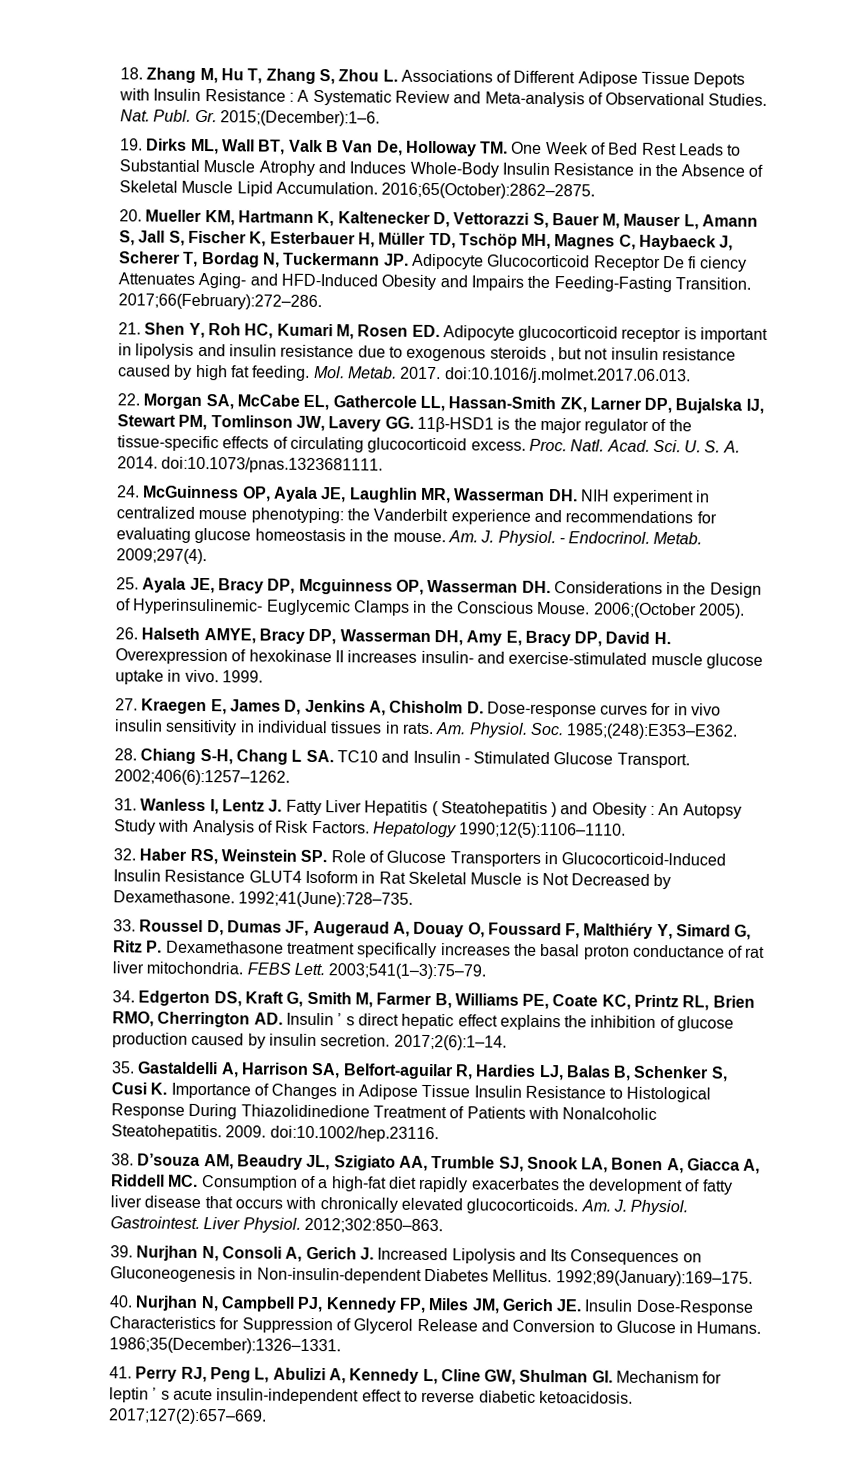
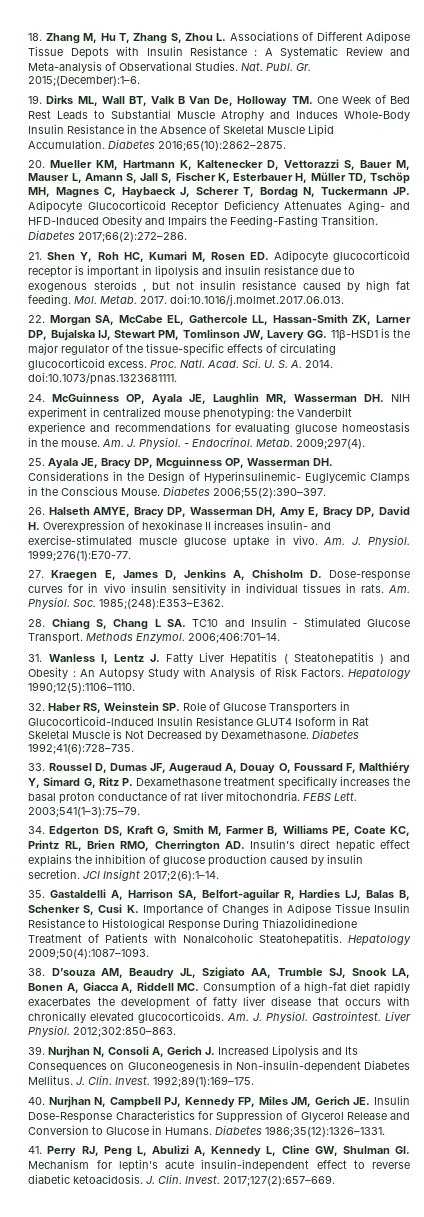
[381,182,596,200] 2016;65(October):2862–2875. -> [108,139,287,151] Diabetes 2016;65(10):2862–2875.
[662,256,748,272] De fi ciency -> [223,200,279,212] Deficiency
[117,293,322,311] 2017;66(February):272–286. -> [28,230,188,242] Diabetes 2017;66(2):272–286.
[592,602,745,619] 2006;(October 2005). -> [163,486,327,498] Diabetes 2006;55(2):390–397.
[221,670,263,683] 1999. -> [323,535,410,547] [28,550,132,561] Am. J. Physiol. 1999;276(1):E70-77.
[199,748,233,765] S-H, -> [96,619,108,629] S,
[113,769,290,786] 2002;406(6):1257–1262. -> [86,632,281,643] Methods Enzymol. 2006;406:701–14.
[238,891,414,908] 1992;41(June):728–735. -> [312,729,360,739] [28,743,135,754] Diabetes 1992;41(6):728–735.
[285,1012,355,1026] Insulin ’ s -> [250,839,296,849] Insulin’s
(391, 1040) none -> [83,869,141,881] JCI Insight
[225,1125,439,1143] 2009. doi:10.1002/hep.23116. -> [348,934,412,946] [28,948,150,959] Hepatology 2009;50(4):1087–1093.
[555,1270,753,1287] 1992;89(January):169–175. -> [76,1075,255,1087] J. Clin. Invest. 1992;89(1):169–175.
[108,1337,341,1355] 1986;35(December):1326–1331. -> [215,1125,386,1137] Diabetes 1986;35(12):1326–1331.
[108,1387,170,1403] leptin ’ s -> [118,1159,158,1172] leptin’s
(633, 1397) none -> [146,1174,221,1184] J. Clin. Invest.

